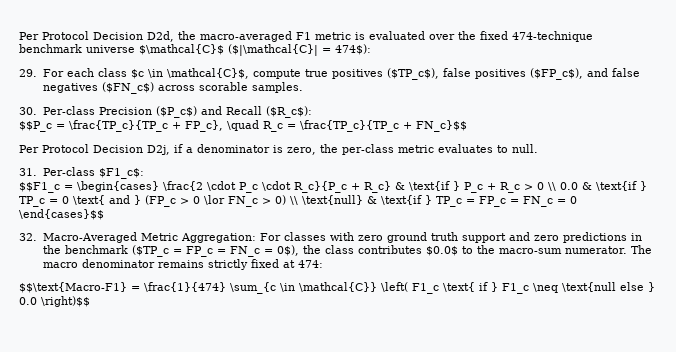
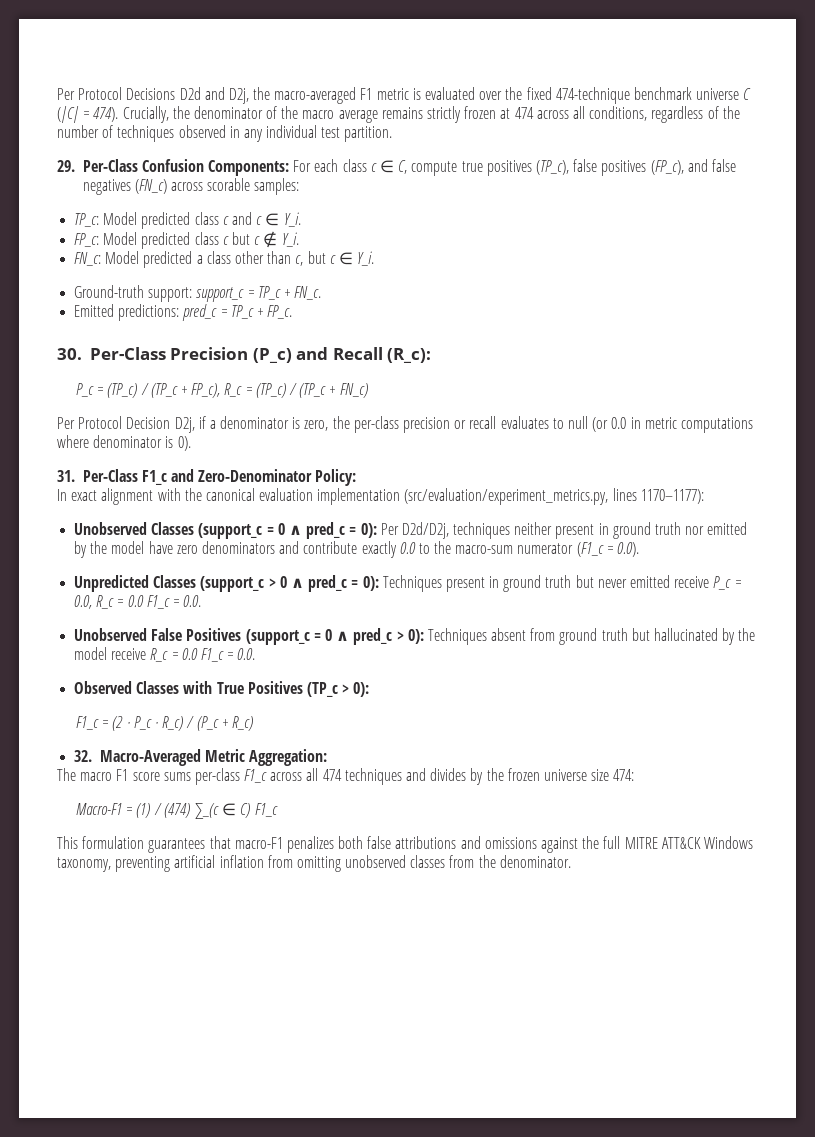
[19,31,174,42] Per Protocol Decision D2d, -> [57,87,249,104] Per Protocol Decisions D2d and D2j,
[139,44,371,56] [19,68,249,79] $\mathcal{C}$ ($|\mathcal{C}| = 474$): // 29. For each class $c \in \mathcal{C}$, -> [743,88,752,100] [57,106,740,123] [57,125,393,142] [57,159,408,176] C (|C| = 474). Crucially, the denominator of the macro average remains strictly frozen at 474 across all conditions, regardless of the number of techniques observed in any individual test partition. // 29. Per-Class Confusion Components: For each class c ∈ C,
[386,68,439,80] ($TP_c$), -> [535,160,569,175] (TP_c),
[529,68,583,80] ($FP_c$), -> [650,160,684,175] (FP_c),
[101,82,154,94] ($FN_c$) -> [134,179,167,194] (FN_c)
[251,82,303,93] [19,106,312,118] [19,120,467,132] samples. // 30. Per-class Precision ($P_c$) and Recall ($R_c$): // $$P_c = \frac{TP_c}{TP_c + FP_c}, \quad R_c = \frac{TP_c}{TP_c + FN_c}$$ -> [254,178,300,195] [74,212,301,229] [74,231,299,249] [74,251,375,268] [74,285,322,302] [74,304,293,321] [57,347,432,363] [76,383,368,398] samples: // TP_c: Model predicted class c and c ∈ Y_i. // FP_c: Model predicted class c but c ∉ Y_i. // FN_c: Model predicted a class other than c, but c ∈ Y_i. // Ground-truth support: support_c = TP_c + FN_c. // Emitted predictions: pred_c = TP_c + FP_c. // 30. Per-Class Precision (P_c) and Recall (R_c): // P_c = (TP_c) / (TP_c + FP_c), R_c = (TP_c) / (TP_c + FN_c)
[398,144,538,153] [19,167,144,179] [19,181,647,193] [19,195,577,207] [19,209,104,220] [19,232,642,243] [42,245,653,257] [42,259,323,270] [19,282,655,294] [19,296,90,307] metric evaluates to null. // 31. Per-class $F1_c$: // $$F1_c = \begin{cases} \frac{2 \cdot P_c \cdot R_c}{P_c + R_c} & \text{if } P_c + R_c > 0 \\ 0.0 & \text{if } TP_c = 0 \text{ and } (FP_c > 0 \lor FN_c > 0) \\ \text{null} & \text{if } TP_c = FP_c = FN_c = 0 \end{cases}$$ // 32. Macro-Averaged Metric Aggregation: For classes with zero ground truth support and zero predictions in the benchmark ($TP_c = FP_c = FN_c = 0$), the class contributes $0.0$ to the macro-sum numerator. The macro denominator remains strictly fixed at 474: // $$\text{Macro-F1} = \frac{1}{474} \sum_{c \in \mathcal{C}} \left( F1_c \text{ if } F1_c \neq \text{null else } 0.0 \right)$$ -> [403,416,753,433] [57,435,191,451] [57,469,357,486] [57,488,704,505] [74,522,748,539] [74,541,640,558] [74,575,741,592] [74,595,202,609] [74,628,756,645] [74,647,256,662] [74,681,370,697] [76,716,253,731] [74,749,328,766] [57,768,635,785] [76,803,278,819] [57,836,753,853] [57,855,571,872] precision or recall evaluates to null (or 0.0 in metric computations where denominator is 0). // 31. Per-Class F1_c and Zero-Denominator Policy: // In exact alignment with the canonical evaluation implementation (src/evaluation/experiment_metrics.py, lines 1170–1177): // Unobserved Classes (support_c = 0 ∧ pred_c = 0): Per D2d/D2j, techniques neither present in ground truth nor emitted by the model have zero denominators and contribute exactly 0.0 to the macro-sum numerator (F1_c = 0.0). // Unpredicted Classes (support_c > 0 ∧ pred_c = 0): Techniques present in ground truth but never emitted receive P_c = 0.0, R_c = 0.0 F1_c = 0.0. // Unobserved False Positives (support_c = 0 ∧ pred_c > 0): Techniques absent from ground truth but hallucinated by the model receive R_c = 0.0 F1_c = 0.0. // Observed Classes with True Positives (TP_c > 0): // F1_c = (2 · P_c · R_c) / (P_c + R_c) // 32. Macro-Averaged Metric Aggregation: // The macro F1 score sums per-class F1_c across all 474 techniques and divides by the frozen universe size 474: // Macro-F1 = (1) / (474) ∑_(c ∈ C) F1_c // This formulation guarantees that macro-F1 penalizes both false attributions and omissions against the full MITRE ATT&CK Windows taxonomy, preventing artificial inflation from omitting unobserved classes from the denominator.

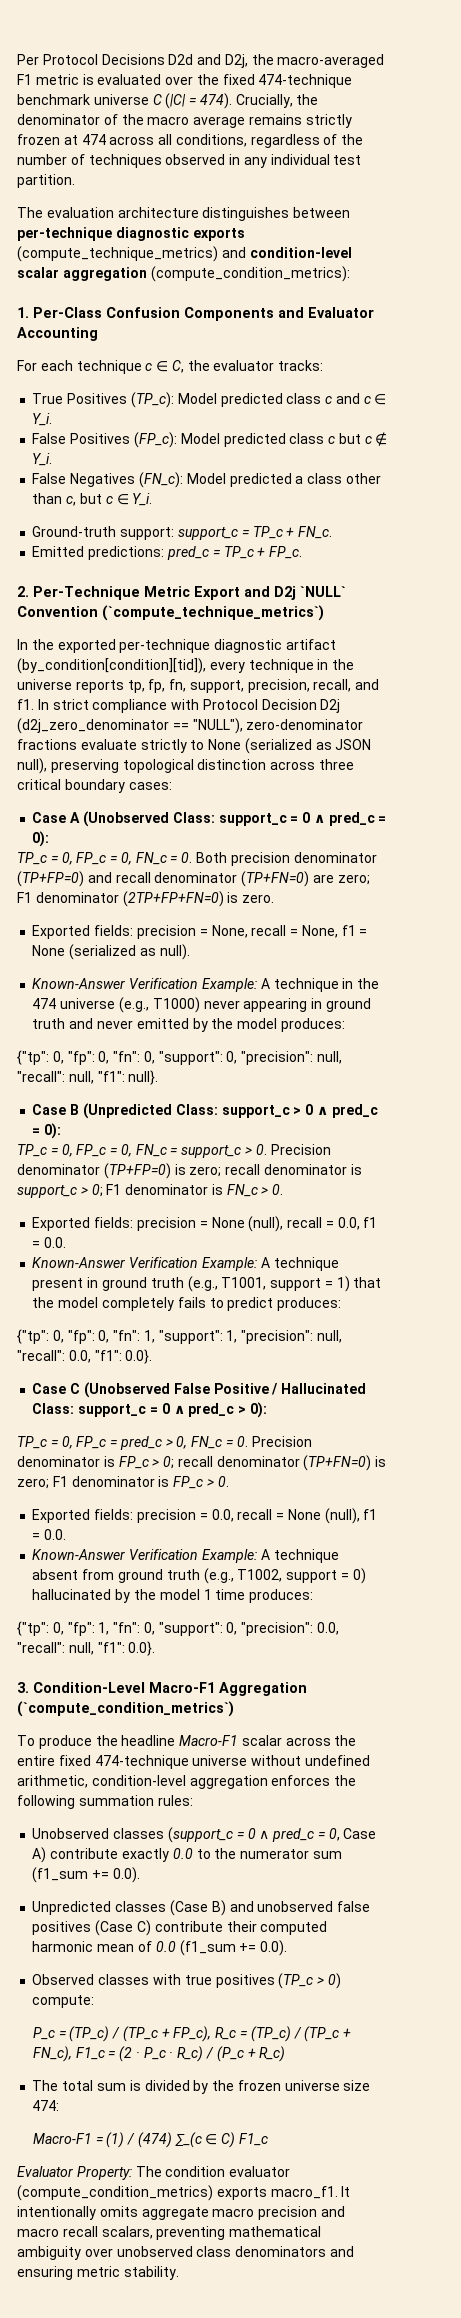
[57,159,290,176] 29. Per-Class Confusion Components: -> [17,207,351,221] [17,227,245,241] [17,246,352,262] [17,266,350,282] [17,307,374,321] [17,327,98,341] The evaluation architecture distinguishes between per-technique diagnostic exports (compute_technique_metrics) and condition-level scalar aggregation (compute_condition_metrics): // 1. Per-Class Confusion Components and Evaluator Accounting //
[342,159,367,172] class -> [76,360,142,374] technique
[411,159,736,176] [82,178,300,195] [74,213,100,227] compute true positives (TP_c), false positives (FP_c), and false negatives (FN_c) across scorable samples: // TP_c: -> [187,360,324,371] [32,392,174,408] the evaluator tracks: // True Positives (TP_c):
[74,233,100,247] FP_c: -> [32,432,177,448] False Positives (FP_c):
[74,252,102,266] FN_c: -> [32,472,183,488] False Negatives (FN_c):
[57,347,432,363] 30. Per-Class Precision (P_c) and Recall (R_c): -> [17,586,346,600] [17,605,324,621] [17,639,336,653] [17,658,355,674] [17,679,380,693] [17,699,341,713] [17,718,364,734] [17,738,372,754] [17,758,354,774] [17,779,172,793] [32,811,387,827] [32,831,50,847] [17,852,377,866] [17,871,370,887] [17,891,275,907] [32,925,368,939] [32,944,190,960] [32,978,380,992] [32,997,371,1013] [32,1018,345,1032] [17,1050,343,1065] [17,1070,159,1085] [32,1103,378,1119] [32,1123,62,1139] [17,1144,331,1158] [17,1163,362,1179] [17,1184,284,1198] [32,1216,378,1232] [32,1237,67,1248] [32,1257,339,1271] [32,1276,382,1292] [32,1297,342,1311] [17,1329,343,1344] [17,1349,153,1364] [32,1382,367,1398] [32,1402,267,1418] [17,1436,312,1450] [17,1455,387,1471] [17,1476,229,1489] [32,1508,378,1524] [32,1529,67,1540] [32,1549,339,1563] [32,1568,366,1584] [32,1589,314,1603] [17,1621,340,1636] [17,1641,156,1656] [17,1682,307,1696] [17,1701,234,1717] [17,1735,357,1749] [17,1755,370,1769] [17,1775,357,1789] [17,1795,193,1809] [32,1827,377,1843] [32,1847,342,1863] [32,1867,140,1883] [32,1900,371,1916] [32,1920,328,1936] [32,1940,288,1956] [32,1973,341,1989] [32,1995,95,2008] 2. Per-Technique Metric Export and D2j `NULL` Convention (`compute_technique_metrics`) // In the exported per-technique diagnostic artifact (by_condition[condition][tid]), every technique in the universe reports tp, fp, fn, support, precision, recall, and f1. In strict compliance with Protocol Decision D2j (d2j_zero_denominator == "NULL"), zero-denominator fractions evaluate strictly to None (serialized as JSON null), preserving topological distinction across three critical boundary cases: // Case A (Unobserved Class: support_c = 0 ∧ pred_c = 0): // TP_c = 0, FP_c = 0, FN_c = 0. Both precision denominator (TP+FP=0) and recall denominator (TP+FN=0) are zero; F1 denominator (2TP+FP+FN=0) is zero. // Exported fields: precision = None, recall = None, f1 = None (serialized as null). // Known-Answer Verification Example: A technique in the 474 universe (e.g., T1000) never appearing in ground truth and never emitted by the model produces: // {"tp": 0, "fp": 0, "fn": 0, "support": 0, "precision": null, "recall": null, "f1": null}. // Case B (Unpredicted Class: support_c > 0 ∧ pred_c = 0): // TP_c = 0, FP_c = 0, FN_c = support_c > 0. Precision denominator (TP+FP=0) is zero; recall denominator is support_c > 0; F1 denominator is FN_c > 0. // Exported fields: precision = None (null), recall = 0.0, f1 = 0.0. // Known-Answer Verification Example: A technique present in ground truth (e.g., T1001, support = 1) that the model completely fails to predict produces: // {"tp": 0, "fp": 0, "fn": 1, "support": 1, "precision": null, "recall": 0.0, "f1": 0.0}. // Case C (Unobserved False Positive / Hallucinated Class: support_c = 0 ∧ pred_c > 0): // TP_c = 0, FP_c = pred_c > 0, FN_c = 0. Precision denominator is FP_c > 0; recall denominator (TP+FN=0) is zero; F1 denominator is FP_c > 0. // Exported fields: precision = 0.0, recall = None (null), f1 = 0.0. // Known-Answer Verification Example: A technique absent from ground truth (e.g., T1002, support = 0) hallucinated by the model 1 time produces: // {"tp": 0, "fp": 1, "fn": 0, "support": 0, "precision": 0.0, "recall": null, "f1": 0.0}. // 3. Condition-Level Macro-F1 Aggregation (`compute_condition_metrics`) // To produce the headline Macro-F1 scalar across the entire fixed 474-technique universe without undefined arithmetic, condition-level aggregation enforces the following summation rules: // Unobserved classes (support_c = 0 ∧ pred_c = 0, Case A) contribute exactly 0.0 to the numerator sum (f1_sum += 0.0). // Unpredicted classes (Case B) and unobserved false positives (Case C) contribute their computed harmonic mean of 0.0 (f1_sum += 0.0). // Observed classes with true positives (TP_c > 0) compute:
[339,383,368,398] [57,416,753,433] [57,435,191,451] [57,469,357,486] [57,488,704,505] [74,522,748,539] [74,541,640,558] [74,575,741,592] [74,595,202,609] [74,628,756,645] [74,647,256,662] [74,681,370,697] FN_c) // Per Protocol Decision D2j, if a denominator is zero, the per-class precision or recall evaluates to null (or 0.0 in metric computations where denominator is 0). // 31. Per-Class F1_c and Zero-Denominator Policy: // In exact alignment with the canonical evaluation implementation (src/evaluation/experiment_metrics.py, lines 1170–1177): // Unobserved Classes (support_c = 0 ∧ pred_c = 0): Per D2d/D2j, techniques neither present in ground truth nor emitted by the model have zero denominators and contribute exactly 0.0 to the macro-sum numerator (F1_c = 0.0). // Unpredicted Classes (support_c > 0 ∧ pred_c = 0): Techniques present in ground truth but never emitted receive P_c = 0.0, R_c = 0.0 F1_c = 0.0. // Unobserved False Positives (support_c = 0 ∧ pred_c > 0): Techniques absent from ground truth but hallucinated by the model receive R_c = 0.0 F1_c = 0.0. // Observed Classes with True Positives (TP_c > 0): // -> [32,2046,72,2062] FN_c),
[74,749,328,766] [57,768,467,785] 32. Macro-Averaged Metric Aggregation: // The macro F1 score sums per-class F1_c across all 474 techniques and divides -> [32,2080,190,2091] The total sum is divided
[57,836,753,853] [57,855,571,872] This formulation guarantees that macro-F1 penalizes both false attributions and omissions against the full MITRE ATT&CK Windows taxonomy, preventing artificial inflation from omitting unobserved classes from the denominator. -> [17,2166,291,2180] [17,2185,351,2201] [17,2206,345,2220] [17,2226,322,2240] [17,2246,354,2260] [17,2266,179,2280] Evaluator Property: The condition evaluator (compute_condition_metrics) exports macro_f1. It intentionally omits aggregate macro precision and macro recall scalars, preventing mathematical ambiguity over unobserved class denominators and ensuring metric stability.

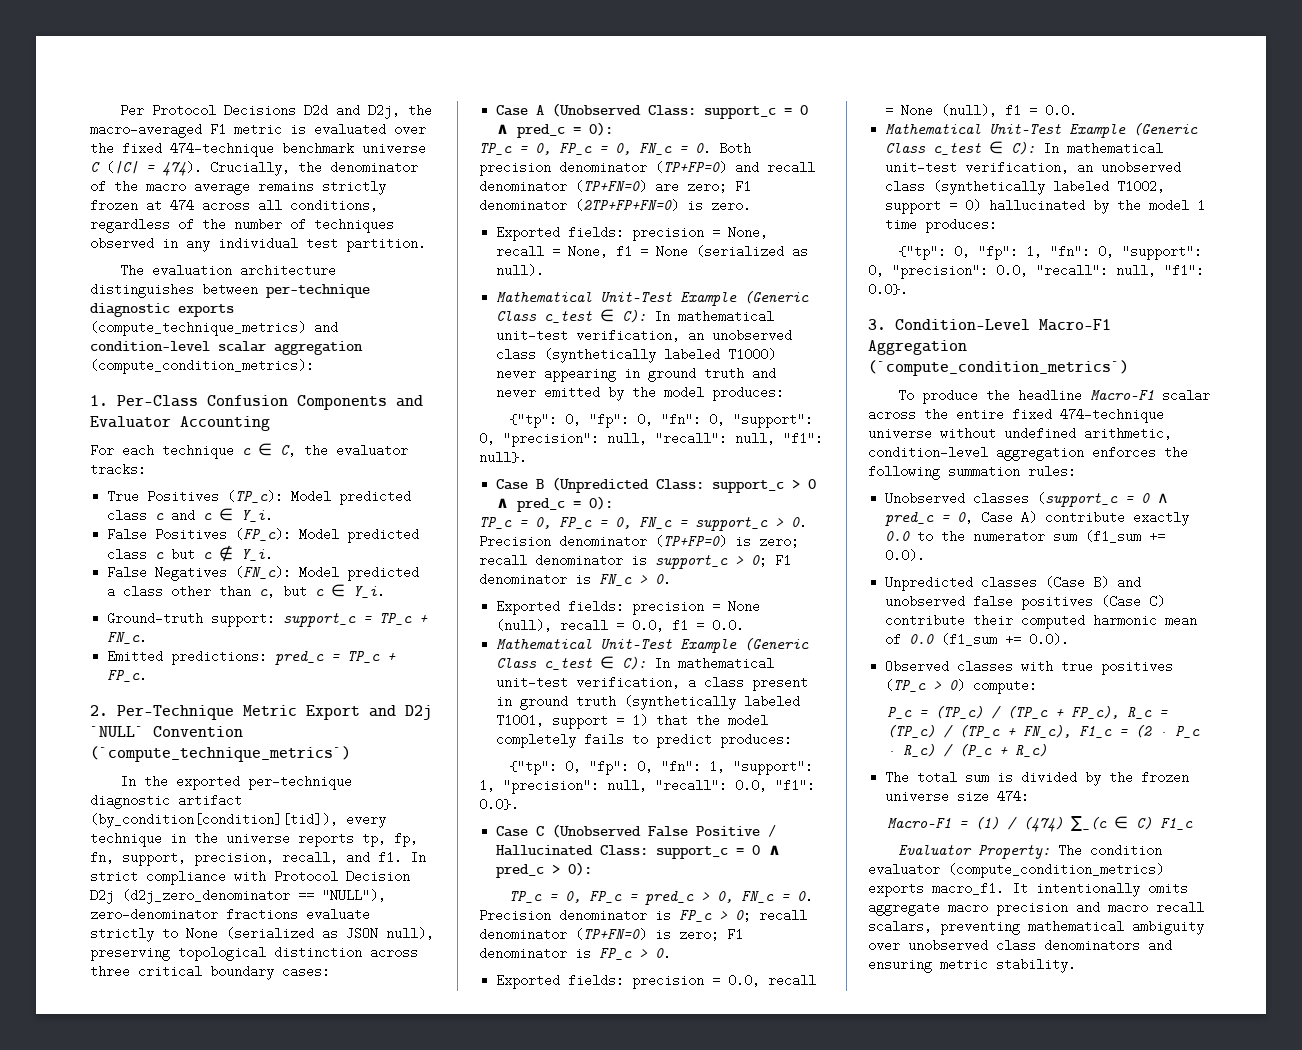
[32,978,380,992] [32,997,149,1013] Known-Answer Verification Example: A technique in the 474 universe (e.g., -> [496,290,810,306] [496,309,775,323] [496,329,793,342] [496,348,721,363] Mathematical Unit-Test Example (Generic Class c_test ∈ C): In mathematical unit-test verification, an unobserved class (synthetically labeled
[32,1257,339,1271] Known-Answer Verification Example: A technique -> [496,637,810,653] [496,656,775,670] [496,676,745,689] Mathematical Unit-Test Example (Generic Class c_test ∈ C): In mathematical unit-test verification, a class
[187,1276,218,1292] (e.g., -> [624,695,801,710] (synthetically labeled
[32,1549,339,1563] [32,1568,234,1584] Known-Answer Verification Example: A technique absent from ground truth (e.g., -> [885,122,1199,138] [885,141,1164,155] [885,161,1182,174] [885,180,1110,195] Mathematical Unit-Test Example (Generic Class c_test ∈ C): In mathematical unit-test verification, an unobserved class (synthetically labeled

